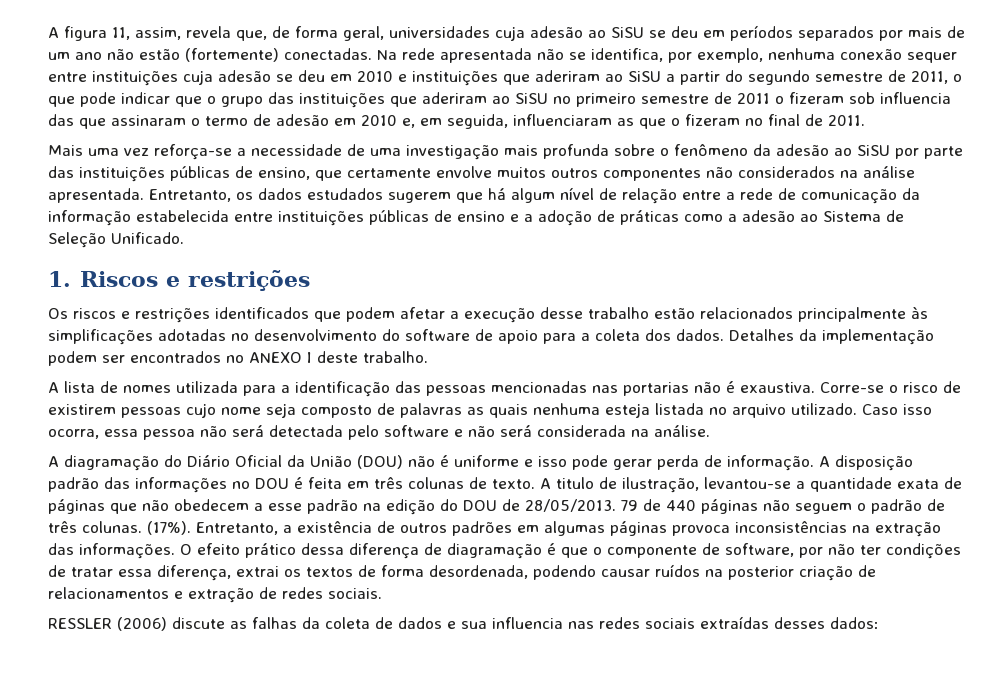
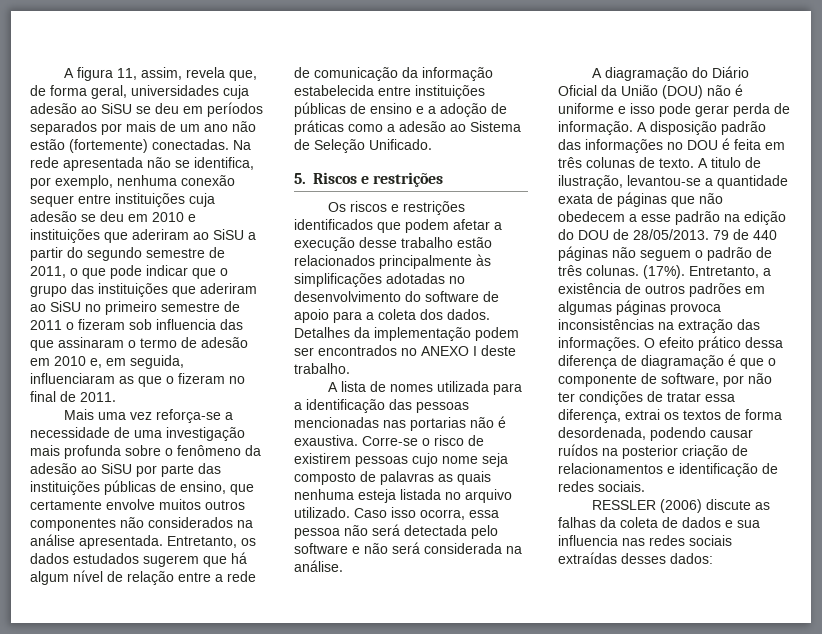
[48,271,71,287] 1. -> [294,173,306,184] 5.
[188,588,254,603] extração -> [679,463,758,477] identificação

